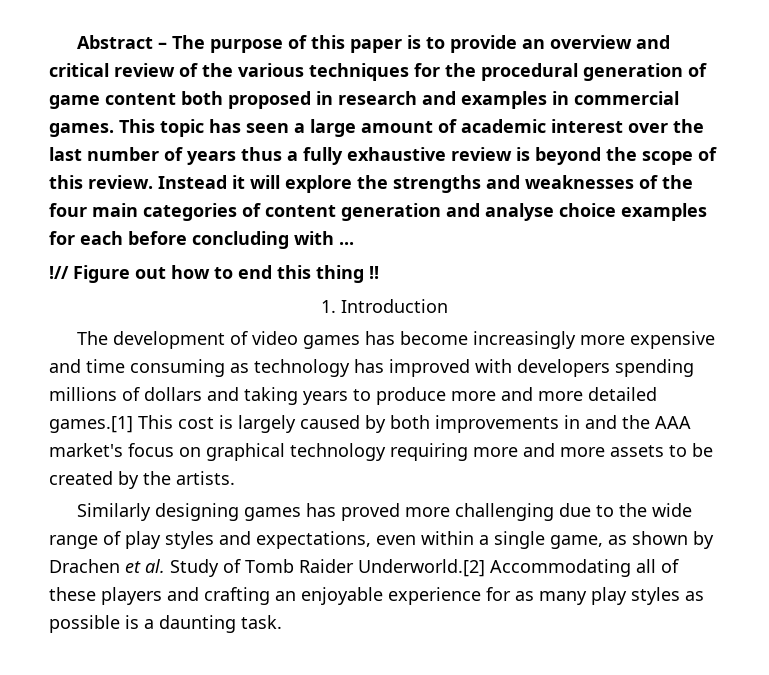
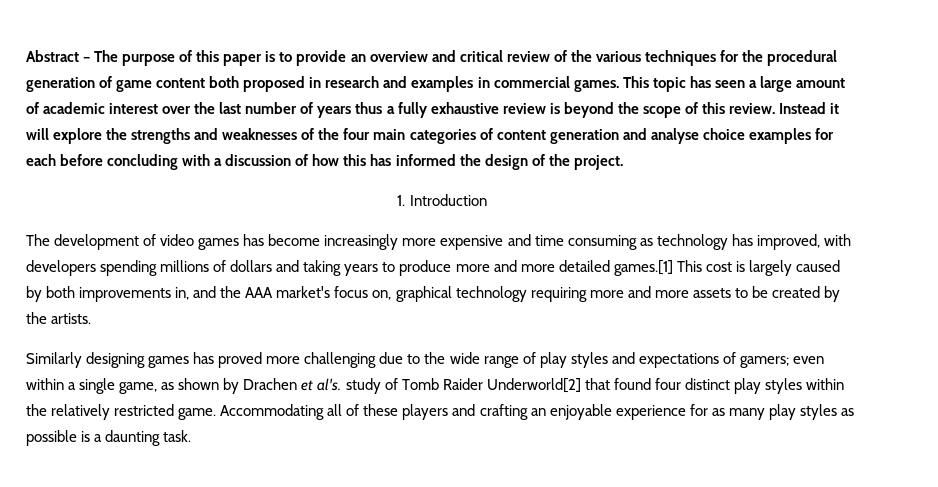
[339,242,354,245] [49,265,379,283] ... // !// Figure out how to end this thing !! -> [214,154,623,170] a discussion of how this has informed the design of the project.
[389,359,470,377] improved -> [756,234,820,250] improved,
[564,415,580,429] in -> [175,287,190,300] in,
[179,447,201,457] on -> [372,290,392,300] on,
[256,531,371,549] expectations, -> [638,352,789,368] expectations of gamers;
[145,559,219,577] al. Study -> [317,378,381,394] al's. study
[358,559,485,577] Underworld.[2] -> [486,378,845,394] [26,404,217,420] Underworld[2] that found four distinct play styles within the relatively restricted game.

